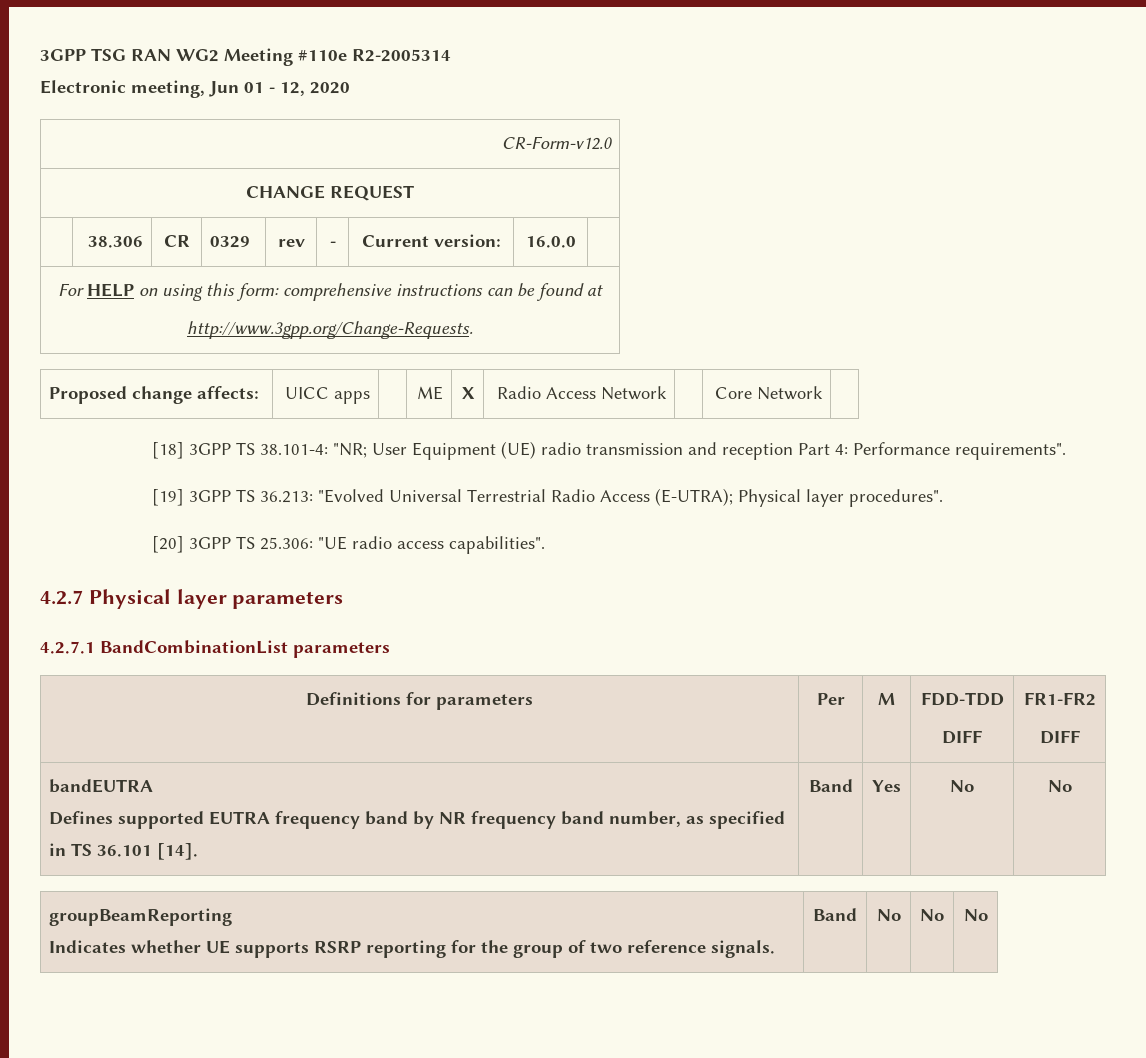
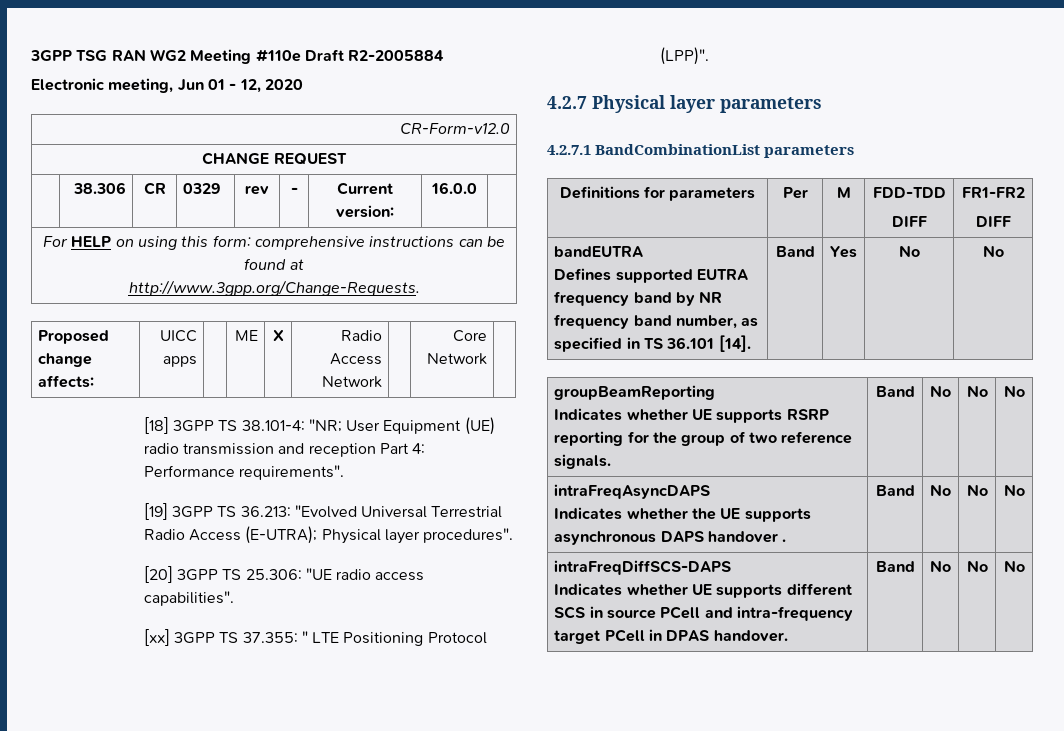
[352,49,451,62] R2-2005314 -> [304,49,445,61] Draft R2-2005884
(545, 545) none -> [143,629,487,646] [659,47,709,65] // [xx] 3GPP TS 37.355: " LTE Positioning Protocol (LPP)".
(988, 915) none -> [554,484,711,499] [554,507,811,522] [554,531,787,545] [875,485,915,496] [930,484,951,496] [966,484,988,496] [1003,484,1025,496] [554,560,732,575] [554,583,852,598] [554,606,853,621] [554,629,788,644] [875,561,915,572] [930,560,951,572] [966,560,988,572] [1003,560,1025,572] // intraFreqAsyncDAPS // Indicates whether the UE supports asynchronous DAPS handover . | Band | No | No | No // intraFreqDiffSCS-DAPS // Indicates whether UE supports different SCS in source PCell and intra-frequency target PCell in DPAS handover. | Band | No | No | No

